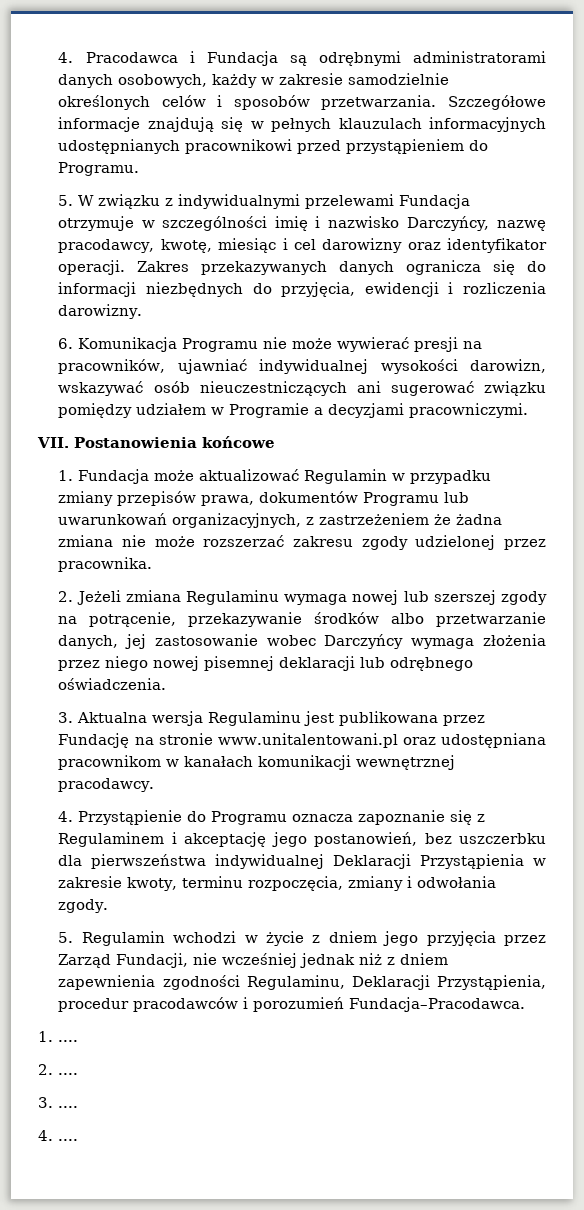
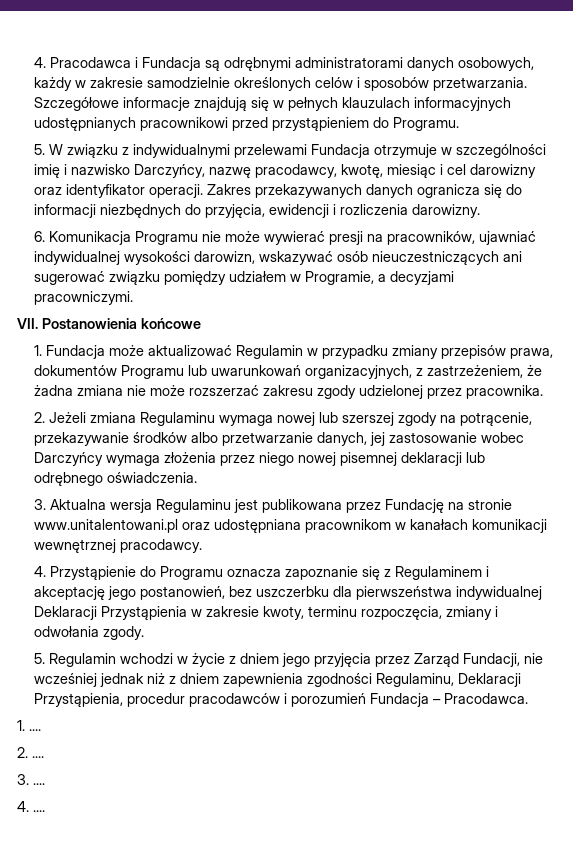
[229,403,310,418] Programie -> [305,271,375,285] Programie,
[319,513,430,525] zastrzeżeniem -> [427,365,524,378] zastrzeżeniem,
[349,997,526,1012] Fundacja–Pracodawca. -> [370,693,529,707] Fundacja – Pracodawca.

